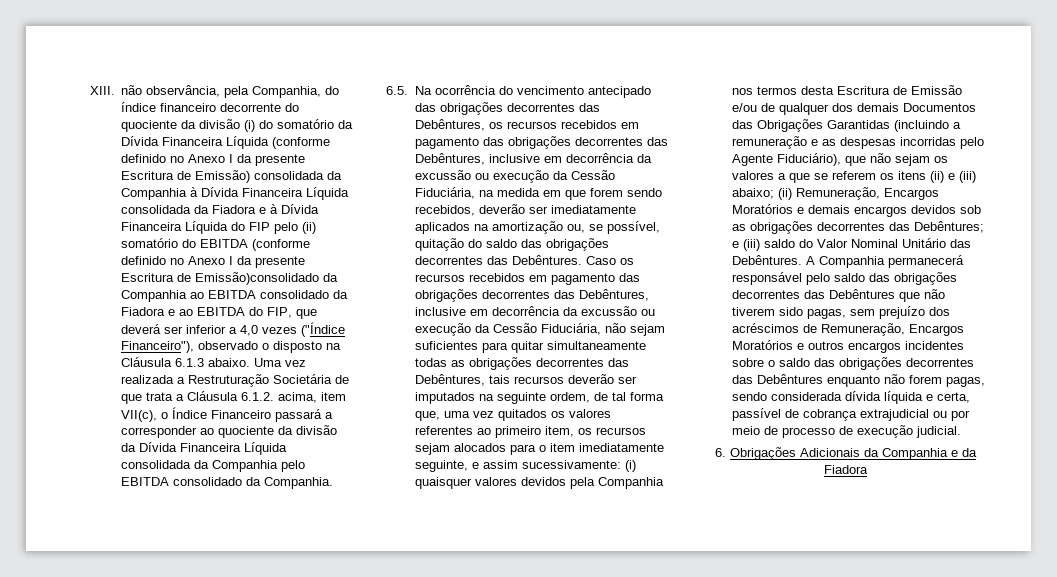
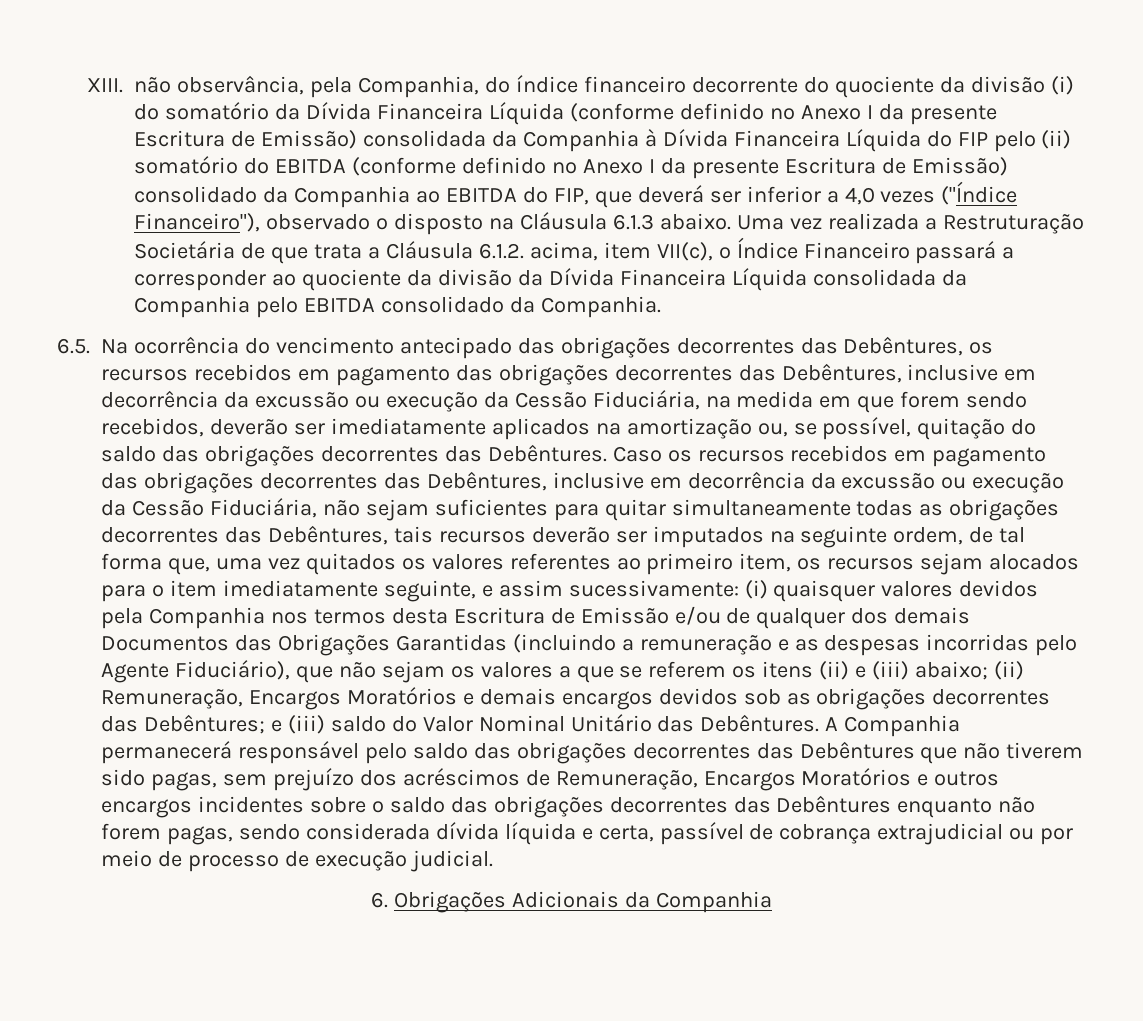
[121,204,320,214] [121,221,229,234] consolidada da Fiadora e à Dívida Financeira Líquida -> (921, 140) none
[195,272,320,285] Emissão)consolidado -> [911,157,1008,176] [134,186,258,203] Emissão) consolidado
[260,290,349,299] [121,307,246,316] consolidado da Fiadora e ao EBITDA -> (517, 195) none
[951,448,977,457] [824,465,868,474] e da Fiadora -> (772, 902) none

